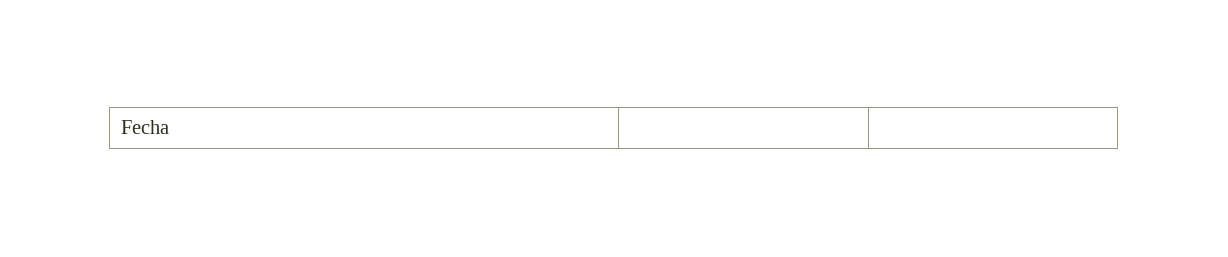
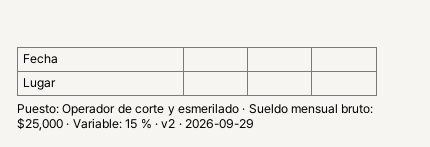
(170, 127) none -> [23,78,57,90] [17,103,374,116] [17,118,254,131] | // Lugar | | | // Puesto: Operador de corte y esmerilado · Sueldo mensual bruto: $25,000 · Variable: 15 % · v2 · 2026-09-29

